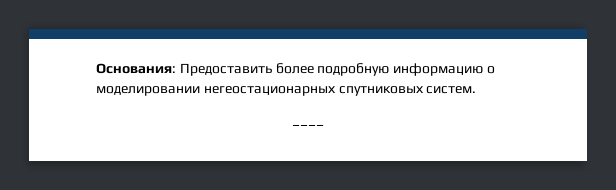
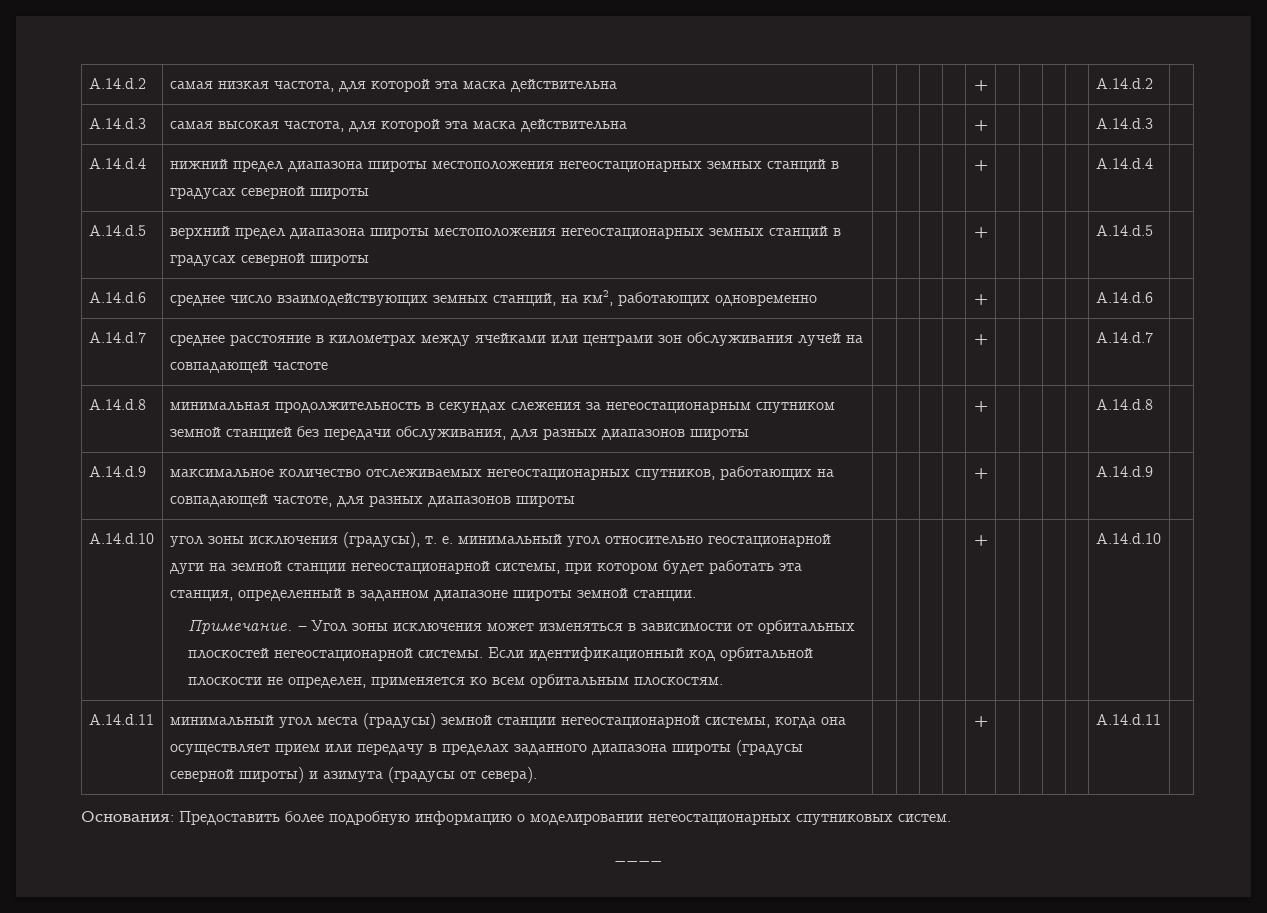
(96, 68) none -> [88,78,146,89] [169,79,617,92] [973,80,988,91] [1095,78,1153,89] [88,118,146,129] [169,119,627,132] [973,120,988,131] [1095,118,1153,129] [88,158,146,169] [169,159,839,172] [169,186,369,199] [973,160,988,171] [1095,158,1153,169] [88,225,146,236] [169,226,841,239] [169,253,369,266] [973,227,988,238] [1095,225,1153,236] [88,292,146,303] [169,290,817,306] [973,294,988,305] [1095,292,1153,303] [88,332,146,343] [169,332,863,346] [169,360,328,373] [973,334,988,345] [1095,332,1153,343] [88,399,146,410] [169,401,835,413] [169,426,749,440] [973,401,988,412] [1095,399,1153,410] [88,466,146,477] [169,466,834,480] [169,494,575,507] [973,468,988,479] [1095,466,1153,477] [88,533,154,544] [169,532,831,548] [169,560,802,574] [169,588,696,601] [188,620,856,634] [188,647,814,661] [188,674,724,688] [973,535,988,546] [1095,533,1161,544] [88,714,154,725] [169,713,846,729] [169,740,803,756] [169,767,537,783] [973,716,988,727] [1095,714,1161,725] A.14.d.2 | самая низкая частота, для которой эта маска действительна | | | | | + | | | | | A.14.d.2 | // A.14.d.3 | самая высокая частота, для которой эта маска действительна | | | | | + | | | | | A.14.d.3 | // A.14.d.4 | нижний предел диапазона широты местоположения негеостационарных земных станций в градусах северной широты | | | | | + | | | | | A.14.d.4 | // A.14.d.5 | верхний предел диапазона широты местоположения негеостационарных земных станций в градусах северной широты | | | | | + | | | | | A.14.d.5 | // A.14.d.6 | среднее число взаимодействующих земных станций, на км2, работающих одновременно | | | | | + | | | | | A.14.d.6 | // A.14.d.7 | среднее расстояние в километрах между ячейками или центрами зон обслуживания лучей на совпадающей частоте | | | | | + | | | | | A.14.d.7 | // A.14.d.8 | минимальная продолжительность в секундах слежения за негеостационарным спутником земной станцией без передачи обслуживания, для разных диапазонов широты | | | | | + | | | | | A.14.d.8 | // A.14.d.9 | максимальное количество отслеживаемых негеостационарных спутников, работающих на совпадающей частоте, для разных диапазонов широты | | | | | + | | | | | A.14.d.9 | // A.14.d.10 | угол зоны исключения (градусы), т. е. минимальный угол относительно геостационарной дуги на земной станции негеостационарной системы, при котором будет работать эта станция, определенный в заданном диапазоне широты земной станции. // Примечание. – Угол зоны исключения может изменяться в зависимости от орбитальных плоскостей негеостационарной системы. Если идентификационный код орбитальной плоскости не определен, применяется ко всем орбитальным плоскостям. | | | | | + | | | | | A.14.d.10 | // A.14.d.11 | минимальный угол места (градусы) земной станции негеостационарной системы, когда она осуществляет прием или передачу в пределах заданного диапазона широты (градусы северной широты) и азимута (градусы от севера). | | | | | + | | | | | A.14.d.11 | //

